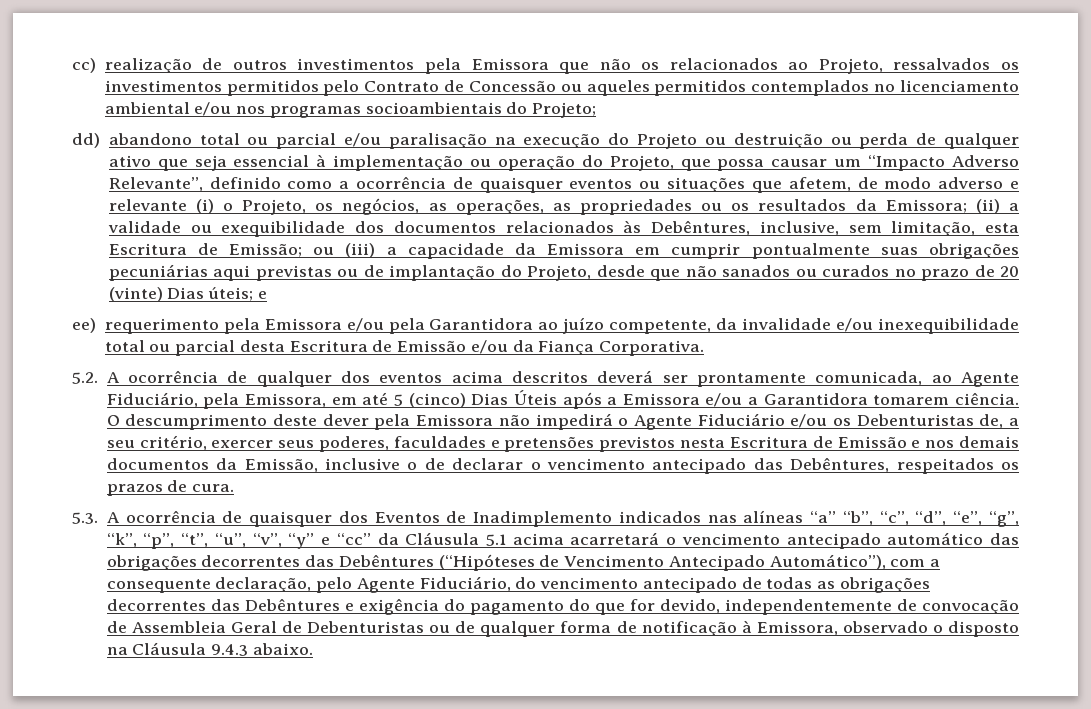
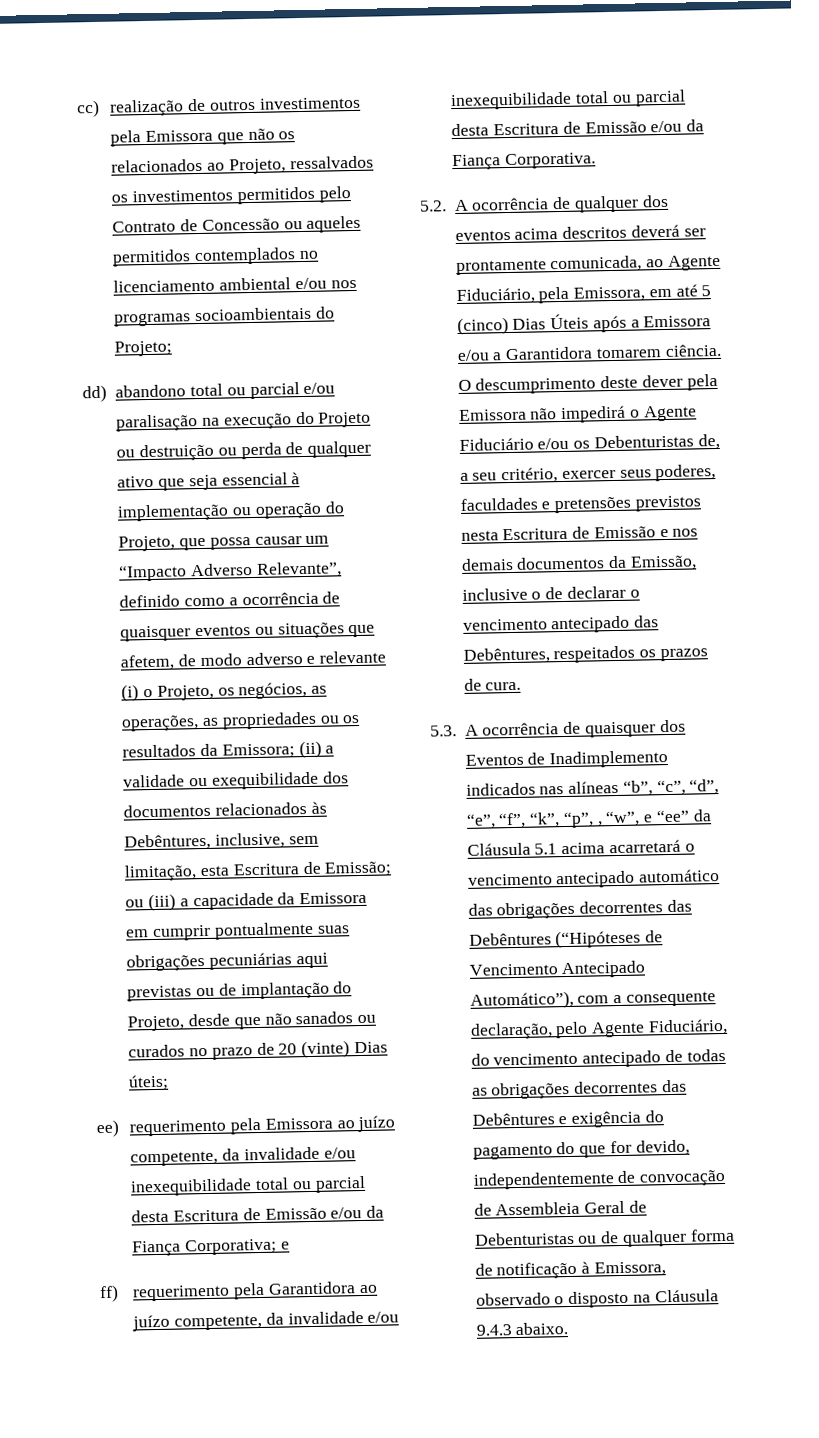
[257,291,267,299] e -> (170, 1082) none
[346,318,384,332] e/ou -> [336,1115,396,1133] [130,1146,356,1167] [130,1175,366,1197] [131,1205,384,1223] [132,1238,290,1257] [99,1284,231,1303] ao juízo competente, da invalidade e/ou inexequibilidade total ou parcial desta Escritura de Emissão e/ou da Fiança Corporativa; e // ff) requerimento
[810,511,837,523] “a” -> (620, 787) none
[989,511,1019,527] “g”, -> [498,812,527,829] “f”,
[181,533,371,549] “t”, “u”, “v”, “y” e “cc” -> [597,809,690,827] , “w”, e “ee”

